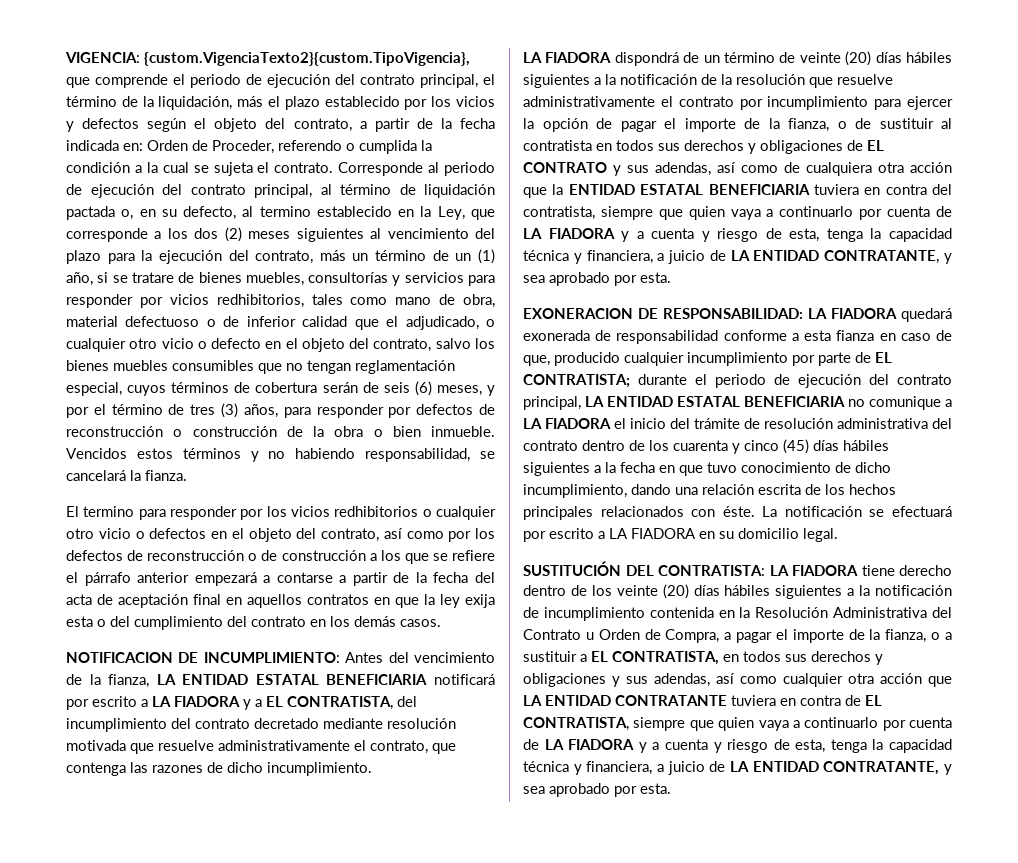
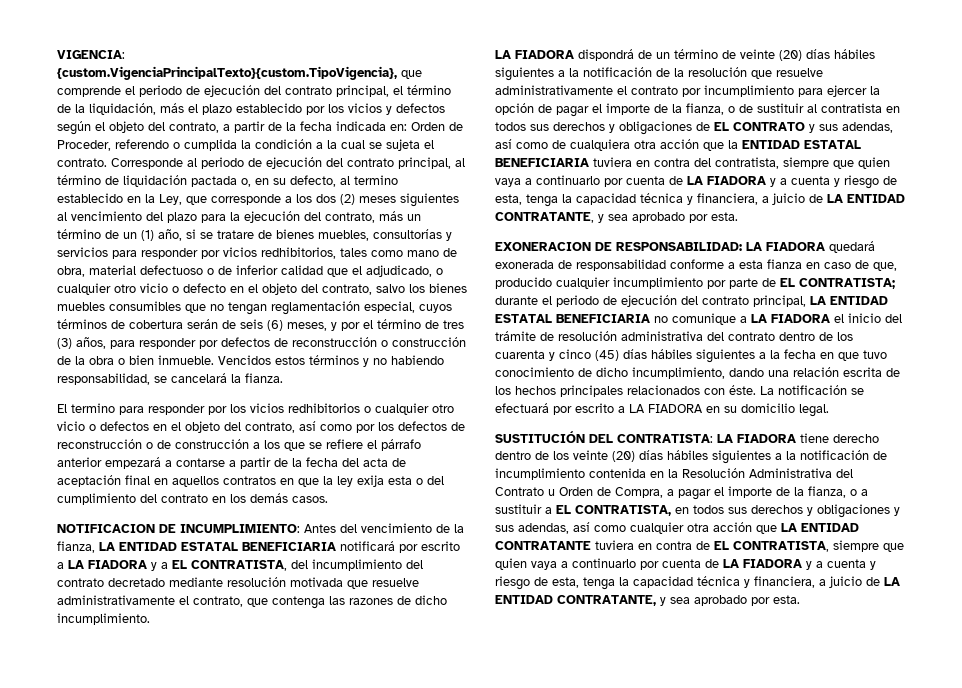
[144,52,470,66] {custom.VigenciaTexto2}{custom.TipoVigencia}, -> [57,66,397,80] {custom.VigenciaPrincipalTexto}{custom.TipoVigencia},

